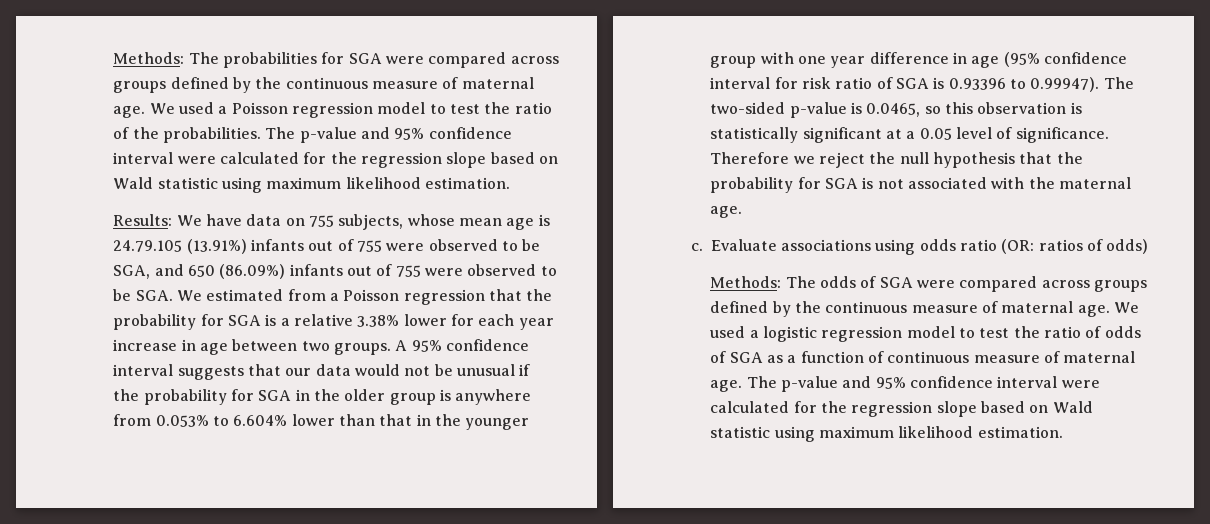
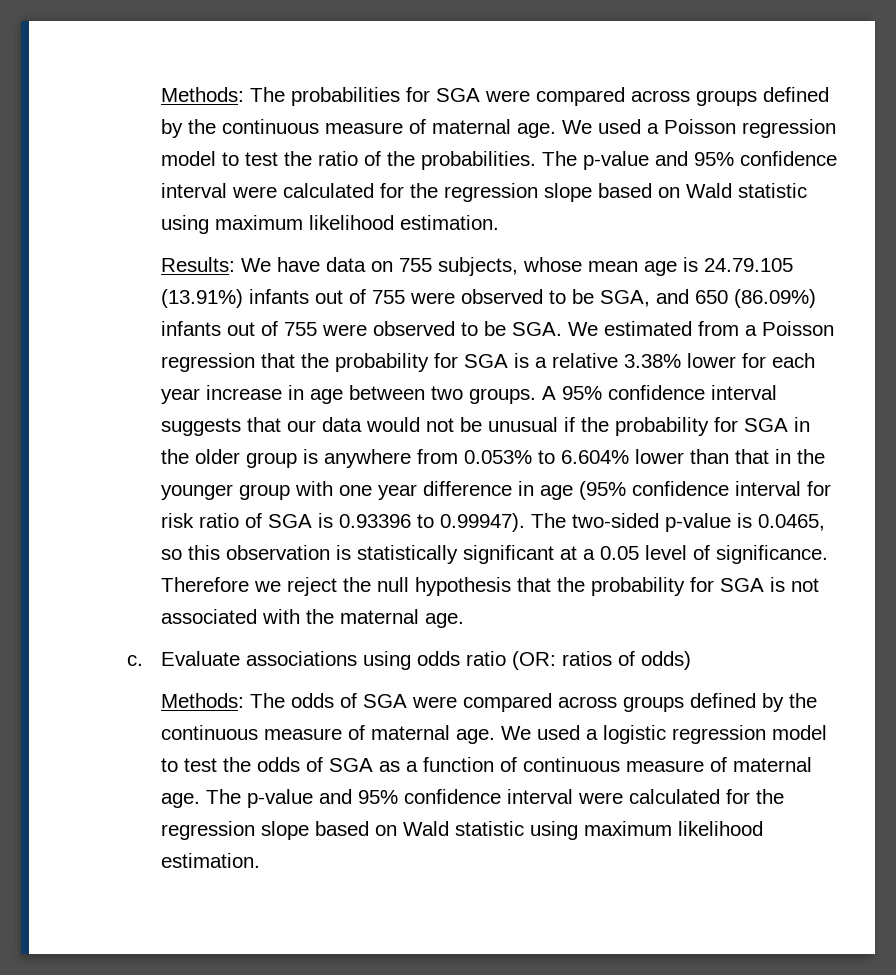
[1043,326,1102,338] ratio of -> (251, 764) none

